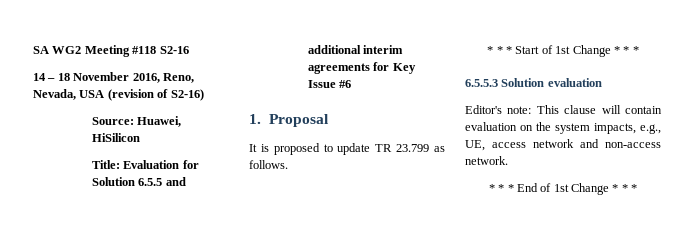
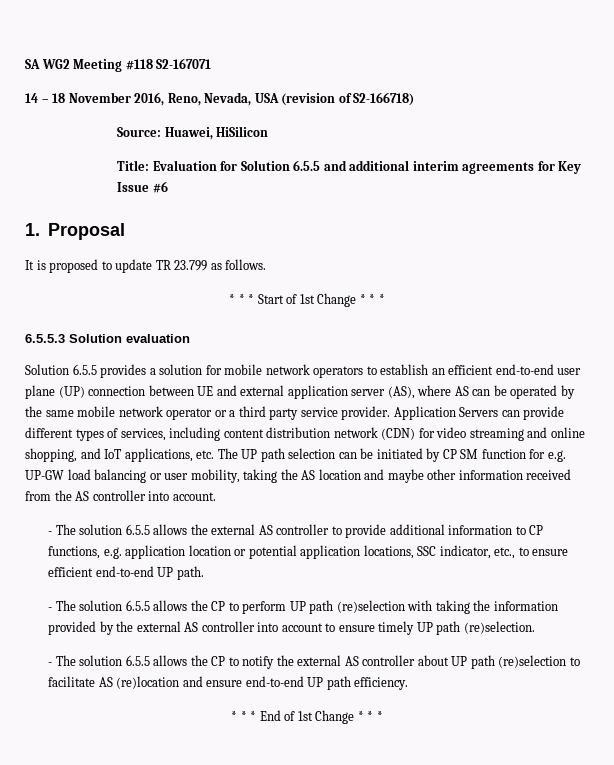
[159,46,189,54] S2-16 -> [156,58,212,69] S2-167071
[170,89,204,101] S2-16) -> [353,92,415,106] S2-166718)
[465,105,662,114] [465,122,661,134] [465,139,661,151] [465,156,508,165] Editor's note: This clause will contain evaluation on the system impacts, e.g., UE, access network and non-access network. -> [25,364,582,378] [25,385,575,399] [25,406,565,420] [25,427,585,441] [25,448,566,462] [25,469,572,483] [25,490,216,501] [48,524,544,538] [48,545,569,559] [48,566,204,580] [48,600,558,614] [48,621,535,635] [48,655,580,669] [48,676,409,690] Solution 6.5.5 provides a solution for mobile network operators to establish an efficient end-to-end user plane (UP) connection between UE and external application server (AS), where AS can be operated by the same mobile network operator or a third party service provider. Application Servers can provide different types of services, including content distribution network (CDN) for video streaming and online shopping, and IoT applications, etc. The UP path selection can be initiated by CP SM function for e.g. UP-GW load balancing or user mobility, taking the AS location and maybe other information received from the AS controller into account. // - The solution 6.5.5 allows the external AS controller to provide additional information to CP functions, e.g. application location or potential application locations, SSC indicator, etc., to ensure efficient end-to-end UP path. // - The solution 6.5.5 allows the CP to perform UP path (re)selection with taking the information provided by the external AS controller into account to ensure timely UP path (re)selection. // - The solution 6.5.5 allows the CP to notify the external AS controller about UP path (re)selection to facilitate AS (re)location and ensure end-to-end UP path efficiency.

